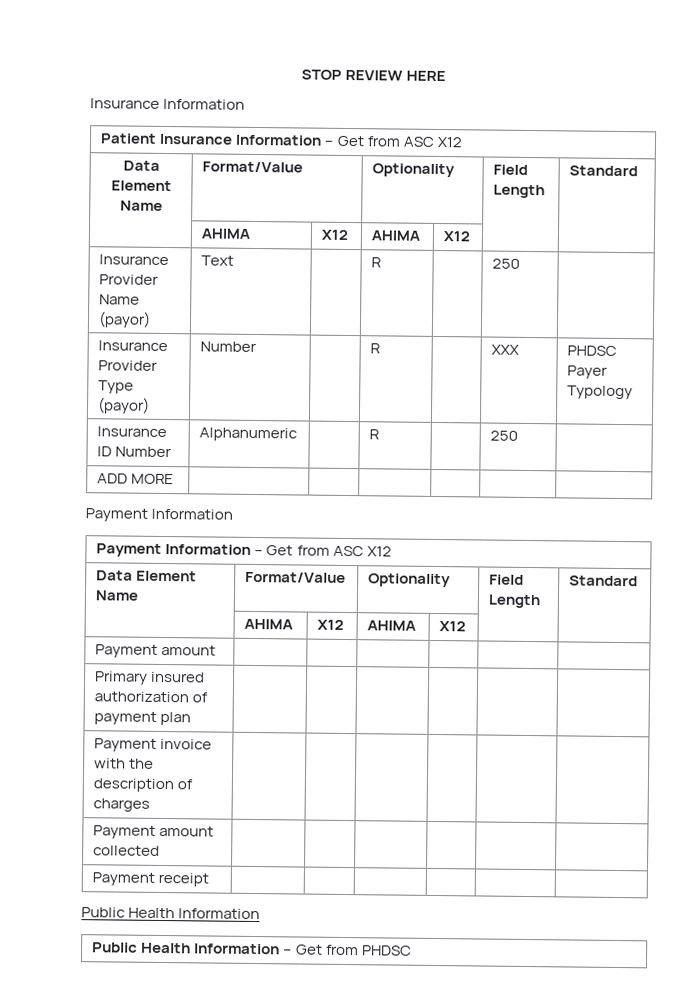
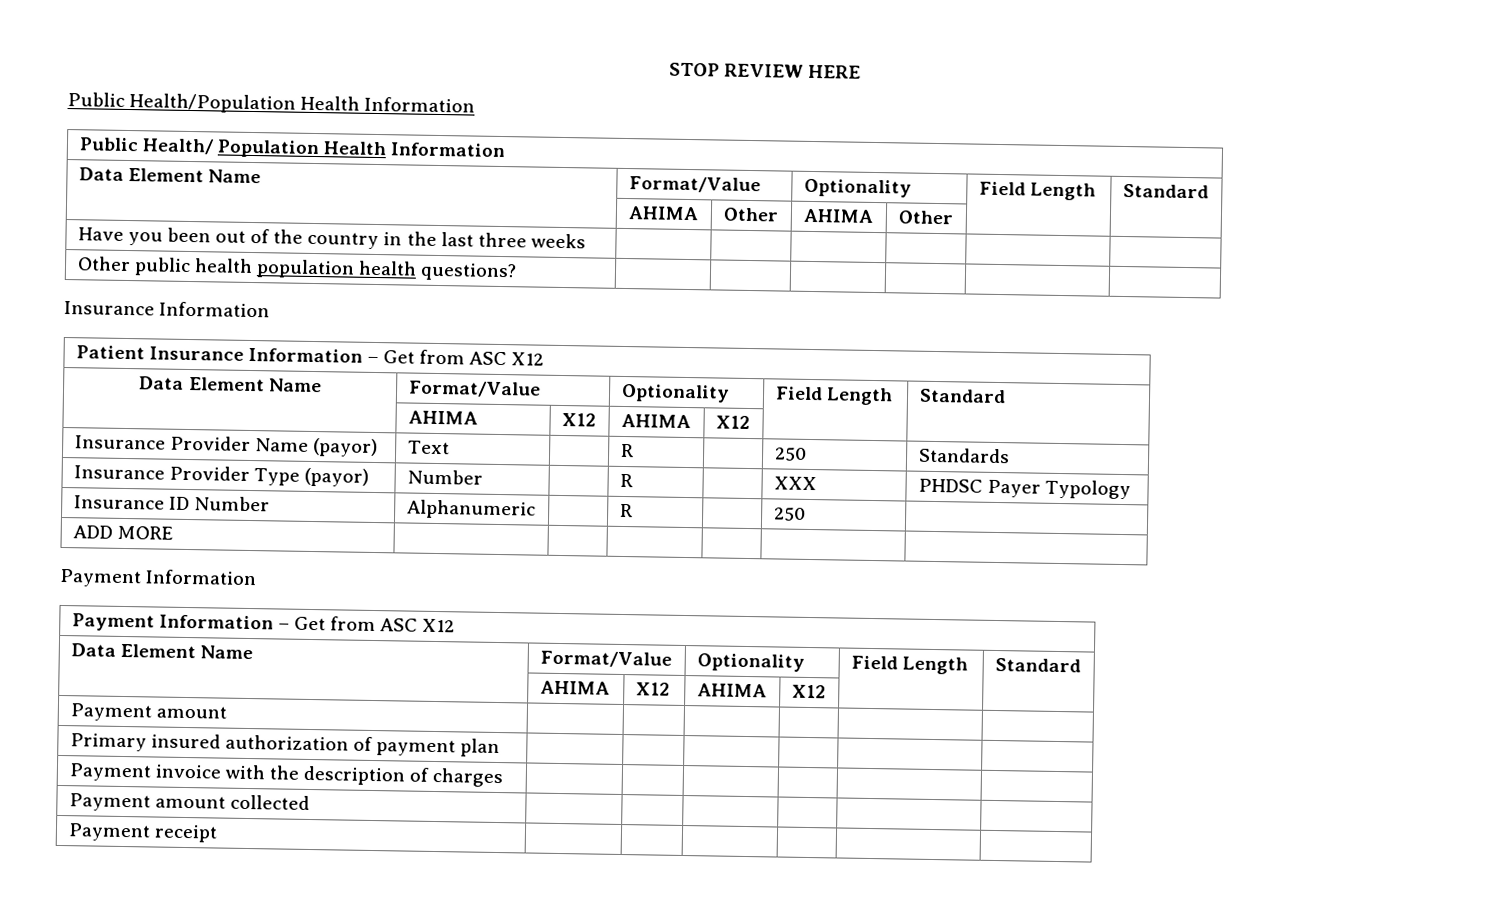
(447, 76) none -> [67,92,476,114] [78,137,507,159] [78,167,261,184] [628,176,761,194] [803,178,912,198] [978,181,1096,201] [1122,183,1209,199] [627,206,699,221] [722,207,779,222] [802,208,874,223] [897,210,954,225] [77,227,587,250] [76,256,518,282] // Public Health/Population Health Information // Public Health/ Population Health Information // Data Element Name | Format/Value | Optionality | Field Length | Standard // | AHIMA | Other | AHIMA | Other | | // Have you been out of the country in the last three weeks | | | | | | // Other public health population health questions? | | | | | |
(521, 263) none -> [917,447,1010,464] Standards
[81,907,261,920] [92,942,412,956] // Public Health Information // Public Health Information – Get from PHDSC -> (218, 833) none

